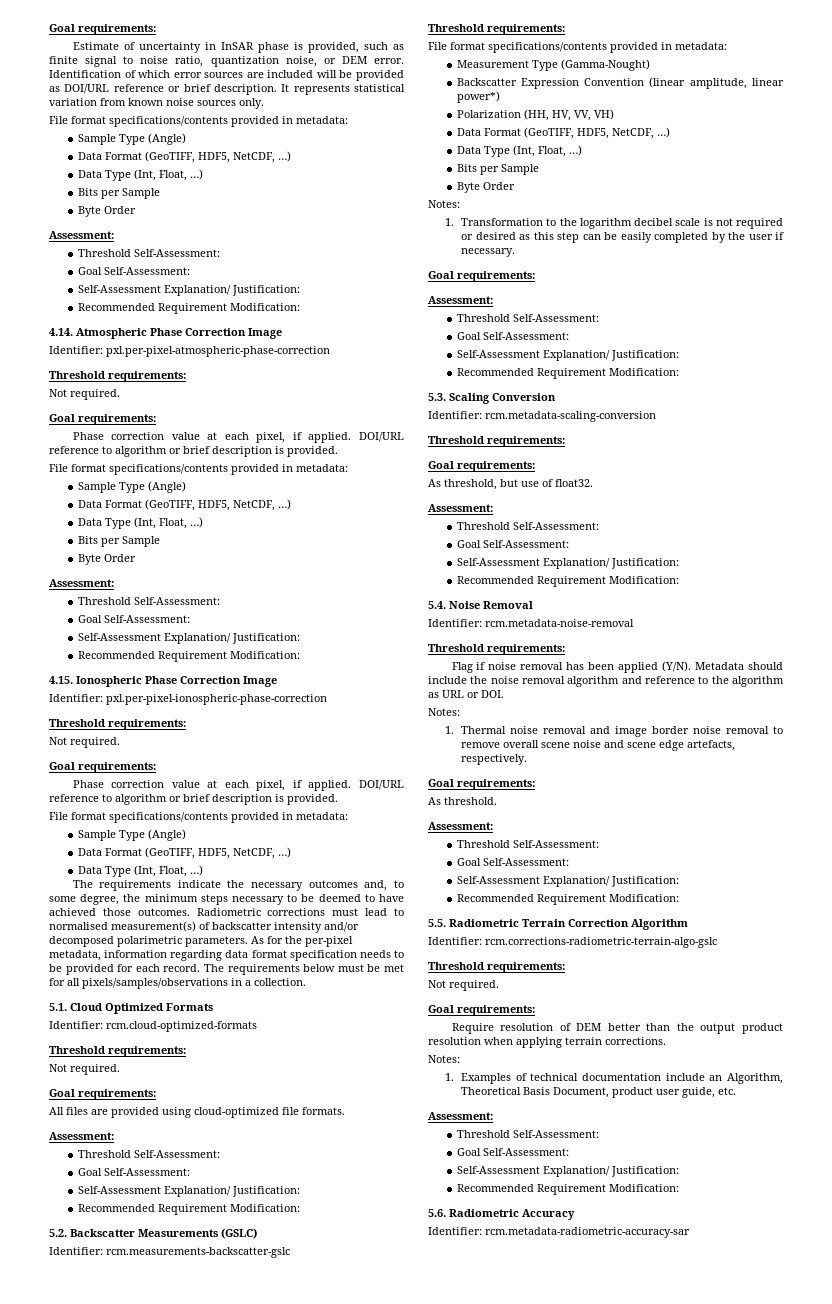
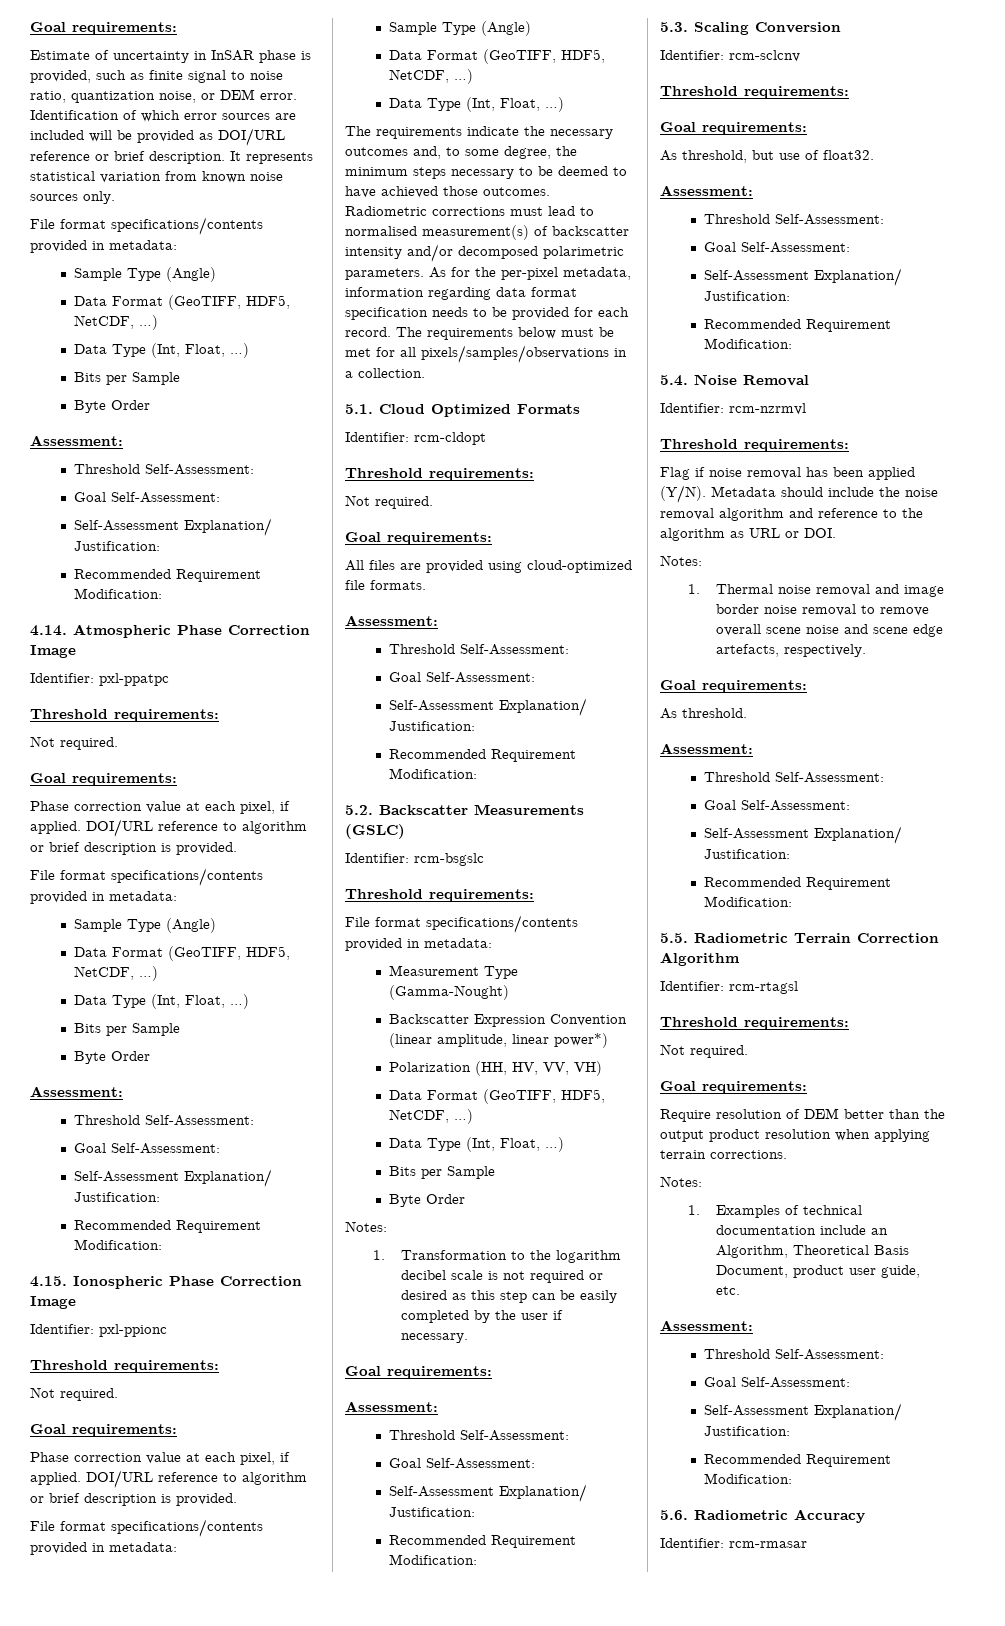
[106,346,330,357] pxl.per-pixel-atmospheric-phase-correction -> [99,673,169,686] pxl-ppatpc
[106,694,327,705] pxl.per-pixel-ionospheric-phase-correction -> [99,1324,167,1337] pxl-ppionc
[106,1021,257,1032] rcm.cloud-optimized-formats -> [414,432,486,445] rcm-cldopt
[106,1247,290,1258] rcm.measurements-backscatter-gslc -> [414,853,484,866] rcm-bsgslc
[485,411,656,422] rcm.metadata-scaling-conversion -> [729,50,800,62] rcm-sclcnv
[485,619,634,627] rcm.metadata-noise-removal -> [729,403,806,415] rcm-nzrmvl
[485,937,717,948] rcm.corrections-radiometric-terrain-algo-gslc -> [729,981,798,994] rcm-rtagsl
[485,1227,690,1238] rcm.metadata-radiometric-accuracy-sar -> [729,1541,807,1548] rcm-rmasar

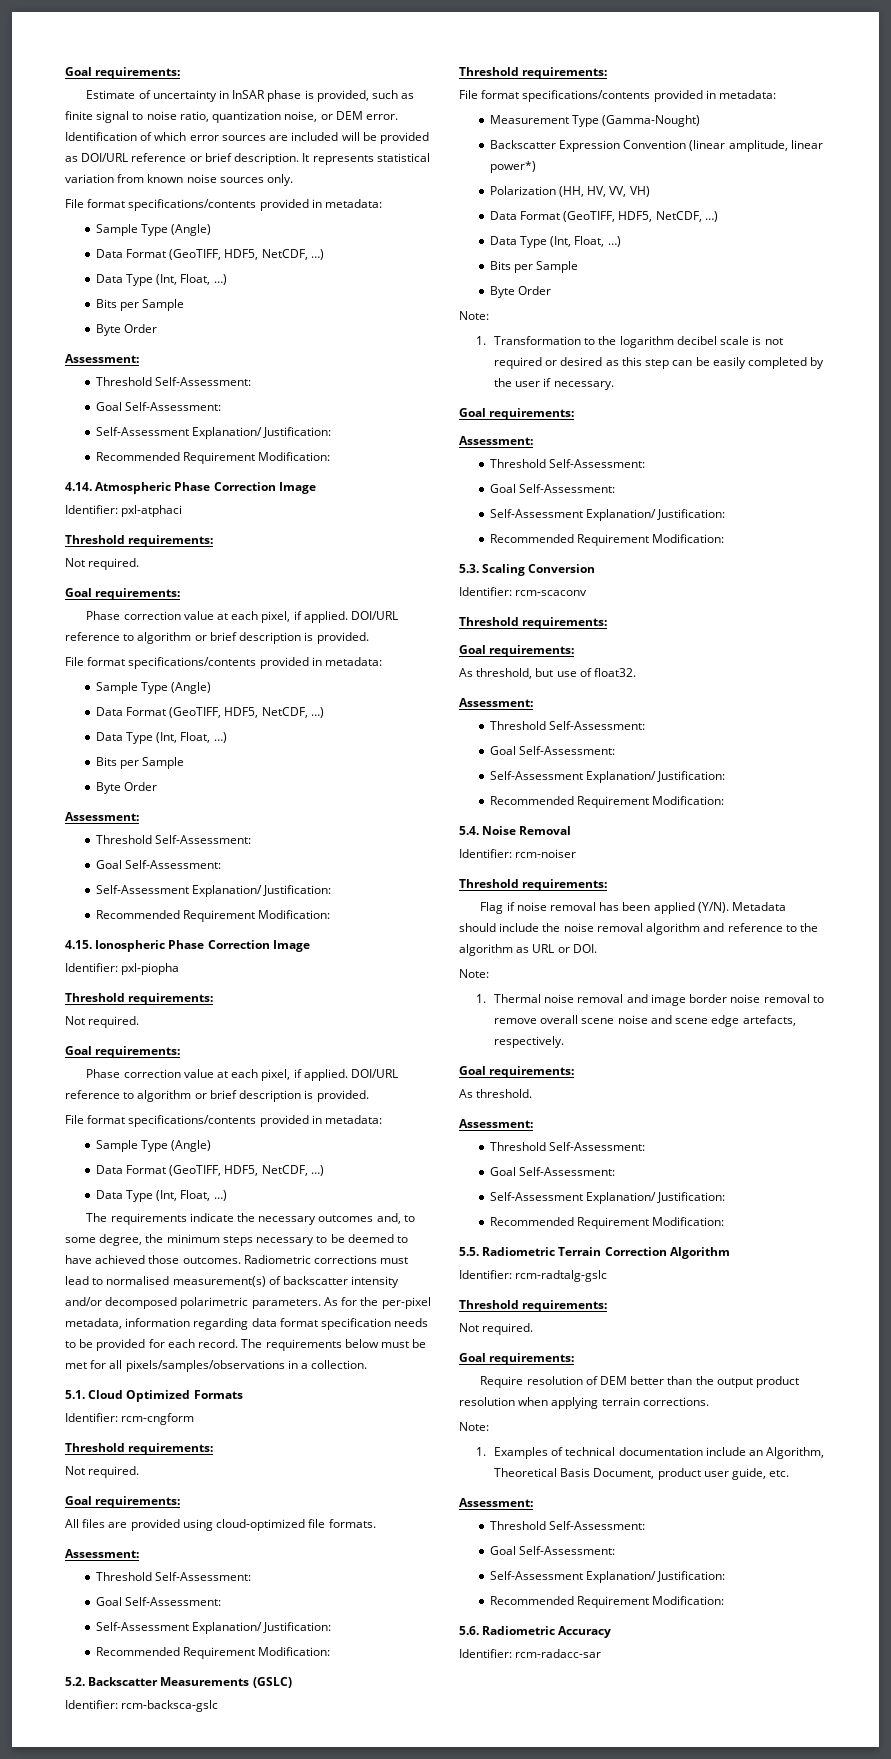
[99,673,169,686] pxl-ppatpc -> [121,505,183,517] pxl-atphaci
[99,1324,167,1337] pxl-ppionc -> [121,963,180,975] pxl-piopha
[414,432,486,445] rcm-cldopt -> [121,1413,195,1425] rcm-cngform
[414,853,484,866] rcm-bsgslc -> [121,1700,219,1712] rcm-backsca-gslc
[345,1221,387,1232] Notes: -> [459,311,489,320] Note:
[729,50,800,62] rcm-sclcnv -> [515,590,588,596] rcm-scaconv
[729,403,806,415] rcm-nzrmvl -> [515,849,577,858] rcm-noiser
[660,555,702,566] Notes: -> [459,969,489,978] Note:
[729,981,798,994] rcm-rtagsl -> [515,1270,608,1282] rcm-radtalg-gslc
[660,1176,702,1187] Notes: -> [459,1422,489,1431] Note:
[729,1541,807,1548] rcm-rmasar -> [515,1649,602,1658] rcm-radacc-sar

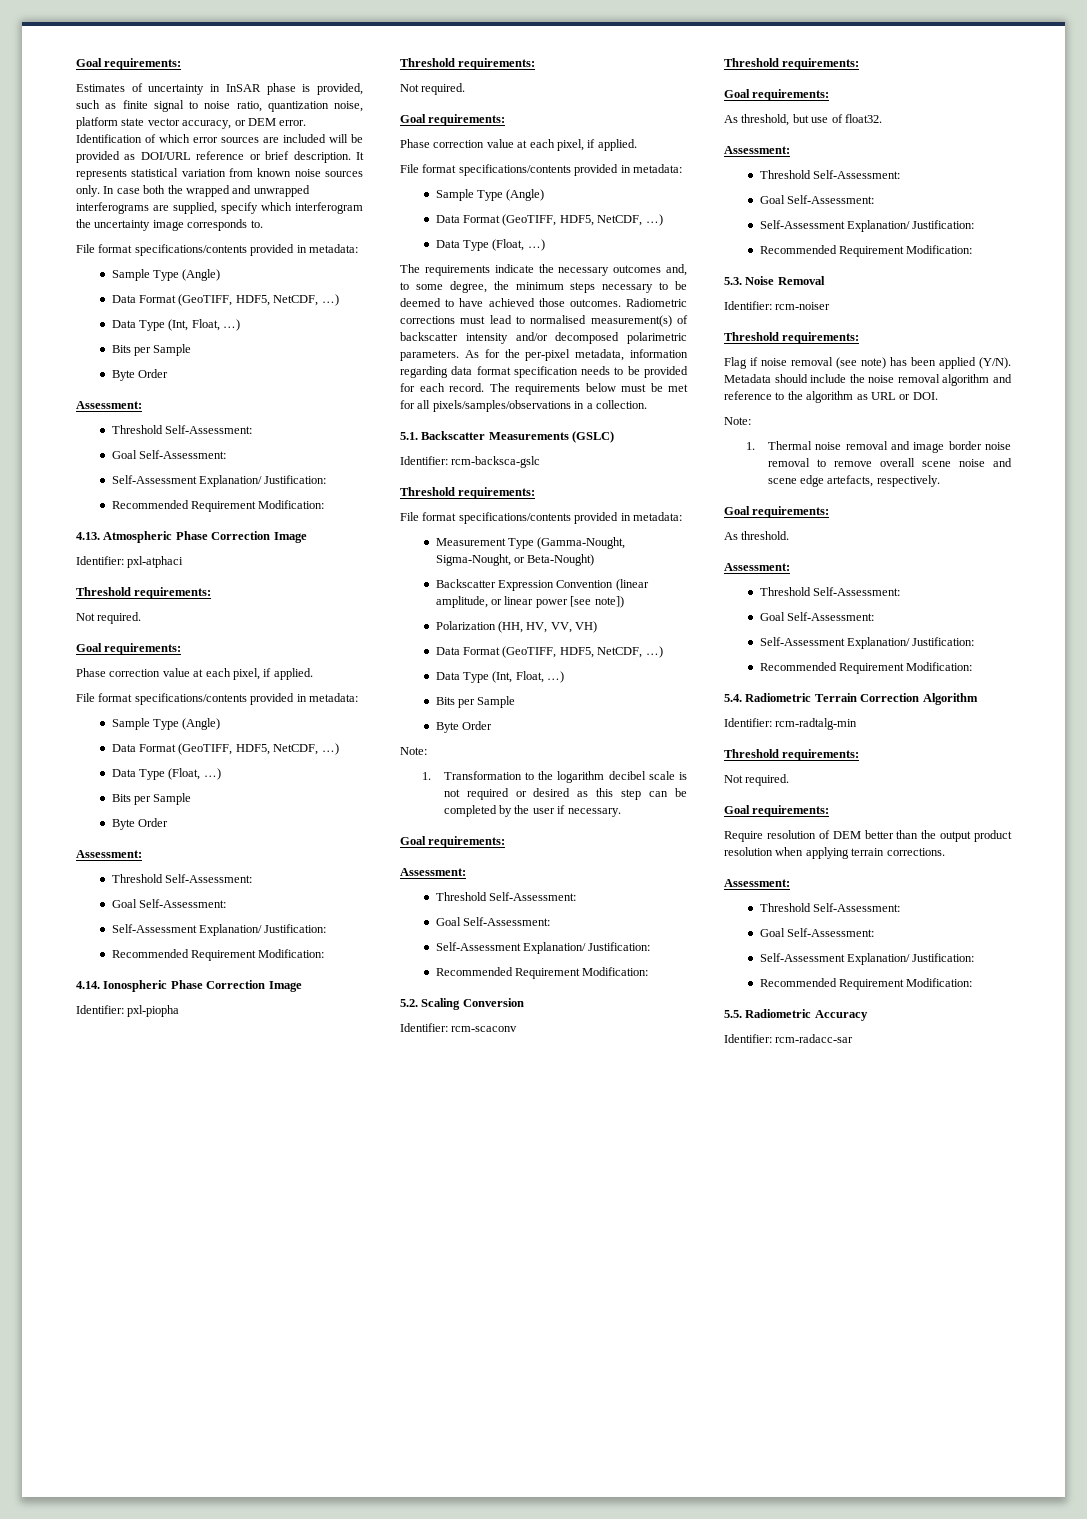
[65,67,181,79] [86,90,136,99] Goal requirements: // Estimate -> [76,58,182,70] [76,84,125,92] Goal requirements: // Estimates
(318, 116) none -> [76,117,232,129] platform state vector accuracy,
(294, 180) none -> [103,185,310,197] [76,202,363,214] [76,219,263,231] In case both the wrapped and unwrapped interferograms are supplied, specify which interferogram the uncertainty image corresponds to.
[65,482,92,491] 4.14. -> [76,532,100,540] 4.13.
[351,611,399,620] [65,632,369,644] DOI/URL reference to algorithm or brief description is provided. -> (313, 674) none
[156,732,211,743] (Int, Float, -> [168,768,201,780] (Float,
[65,940,92,949] 4.15. -> [76,981,100,989] 4.14.
[351,1069,399,1078] [65,1090,369,1102] DOI/URL reference to algorithm or brief description is provided. -> (637, 145) none
[156,1190,211,1201] (Int, Float, -> [492,239,525,251] (Float,
[88,1390,243,1402] [65,1413,195,1425] [65,1443,214,1455] [65,1466,140,1478] [65,1496,181,1508] [65,1519,376,1531] [65,1549,139,1558] [95,1572,251,1581] [95,1597,221,1606] [95,1622,332,1634] [95,1647,331,1659] [65,1677,85,1686] Cloud Optimized Formats // Identifier: rcm-cngform // Threshold requirements: // Not required. // Goal requirements: // All files are provided using cloud-optimized file formats. // Assessment: // Threshold Self-Assessment: // Goal Self-Assessment: // Self-Assessment Explanation/ Justification: // Recommended Requirement Modification: // 5.2. -> (418, 436) none
[602,115,701,127] (Gamma-Nought) -> [537,537,626,549] [435,554,595,566] (Gamma-Nought, Sigma-Nought, or Beta-Nought)
[790,140,823,149] [489,161,536,173] linear power*) -> [490,596,624,608] or linear power [see note])
[712,357,746,369] easily -> (687, 792) none
[459,564,479,573] 5.3. -> [400,999,418,1007] 5.2.
[459,826,479,835] 5.4. -> [724,277,742,285] 5.3.
(596, 906) none -> [836,357,886,369] (see note)
[459,1247,479,1256] 5.5. -> [724,694,742,702] 5.4.
[515,1270,608,1282] rcm-radtalg-gslc -> [775,718,858,730] rcm-radtalg-min
[459,1422,489,1431] [476,1447,825,1459] [493,1468,790,1480] // Note: // 1. Examples of technical documentation include an Algorithm, Theoretical Basis Document, product user guide, etc. -> (945, 852) none
[459,1626,479,1635] 5.6. -> [724,1010,742,1018] 5.5.

